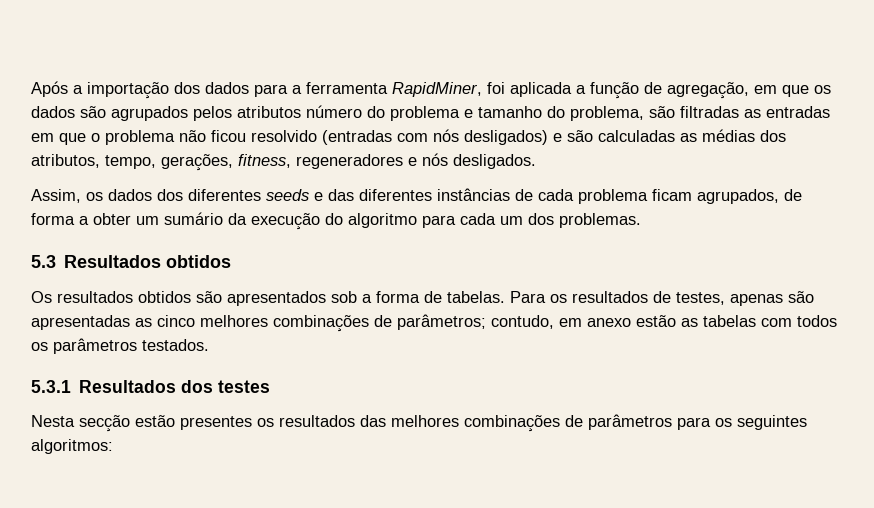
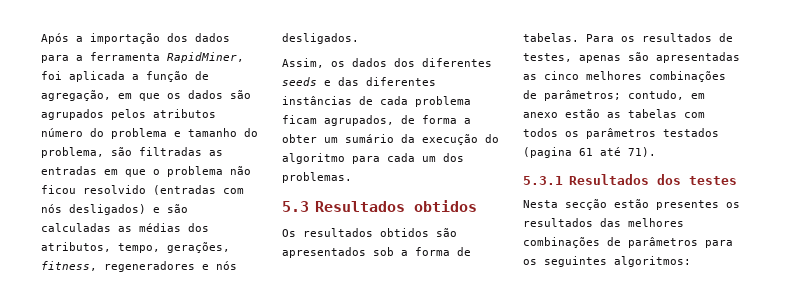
[142,339,209,351] testados. -> [663,128,719,137] [523,147,656,158] testados (pagina 61 até 71).

